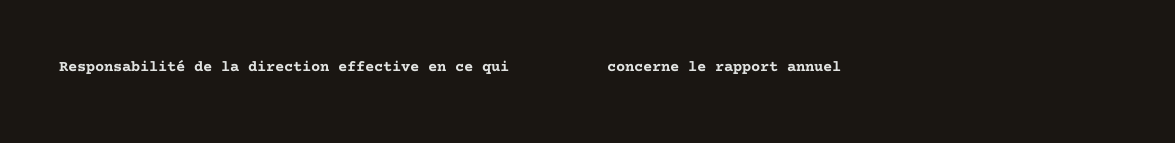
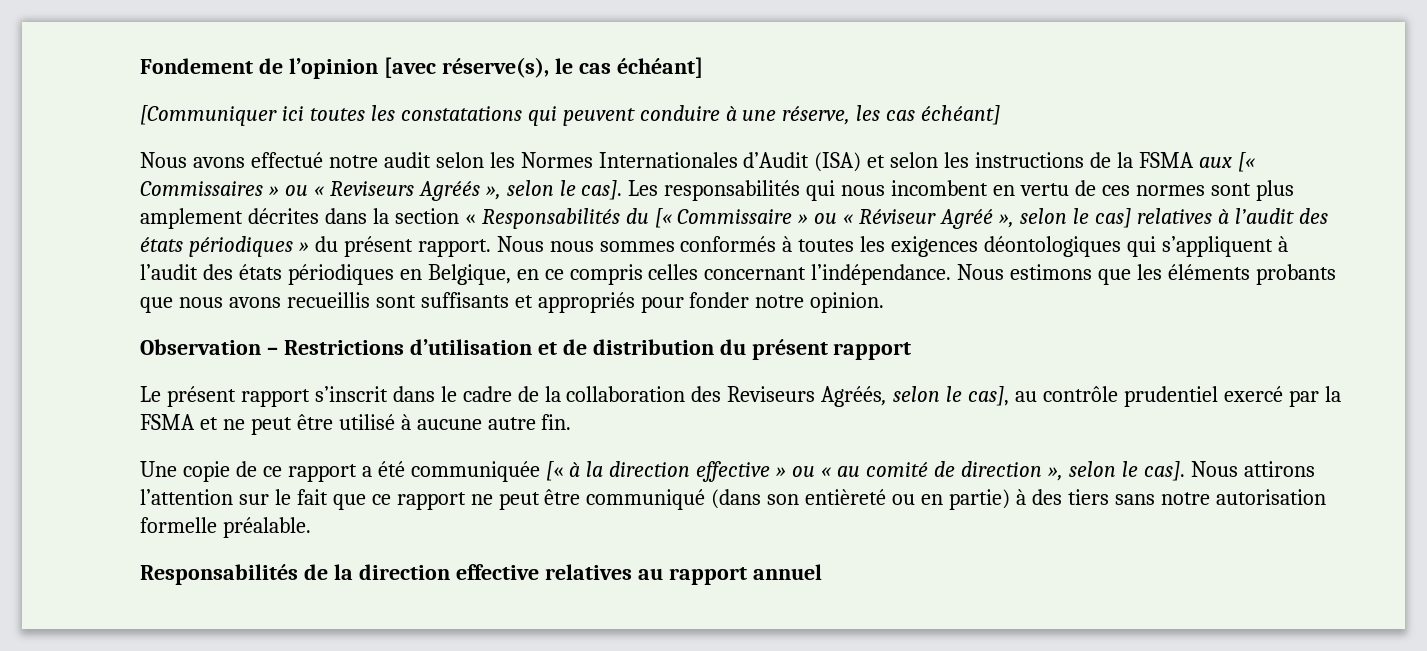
[59,59,706,74] Responsabilité de la direction effective en ce qui concerne le -> [140,57,703,79] [140,105,1001,126] [140,152,1255,172] [140,180,1294,201] [140,208,1328,229] [140,236,1288,257] [140,264,1336,285] [140,292,885,313] [140,339,912,360] [140,386,1341,407] [140,414,572,435] [140,461,1315,482] [140,489,1326,510] [140,517,311,538] [140,564,663,585] Fondement de l’opinion [avec réserve(s), le cas échéant] // [Communiquer ici toutes les constatations qui peuvent conduire à une réserve, les cas échéant] // Nous avons effectué notre audit selon les Normes Internationales d’Audit (ISA) et selon les instructions de la FSMA aux [« Commissaires » ou « Reviseurs Agréés », selon le cas]. Les responsabilités qui nous incombent en vertu de ces normes sont plus amplement décrites dans la section « Responsabilités du [« Commissaire » ou « Réviseur Agréé », selon le cas] relatives à l’audit des états périodiques » du présent rapport. Nous nous sommes conformés à toutes les exigences déontologiques qui s’appliquent à l’audit des états périodiques en Belgique, en ce compris celles concernant l’indépendance. Nous estimons que les éléments probants que nous avons recueillis sont suffisants et appropriés pour fonder notre opinion. // Observation – Restrictions d’utilisation et de distribution du présent rapport // Le présent rapport s’inscrit dans le cadre de la collaboration des Reviseurs Agréés, selon le cas], au contrôle prudentiel exercé par la FSMA et ne peut être utilisé à aucune autre fin. // Une copie de ce rapport a été communiquée [« à la direction effective » ou « au comité de direction », selon le cas]. Nous attirons l’attention sur le fait que ce rapport ne peut être communiqué (dans son entièreté ou en partie) à des tiers sans notre autorisation formelle préalable. // Responsabilités de la direction effective relatives au

